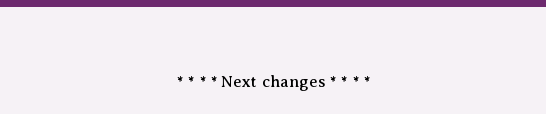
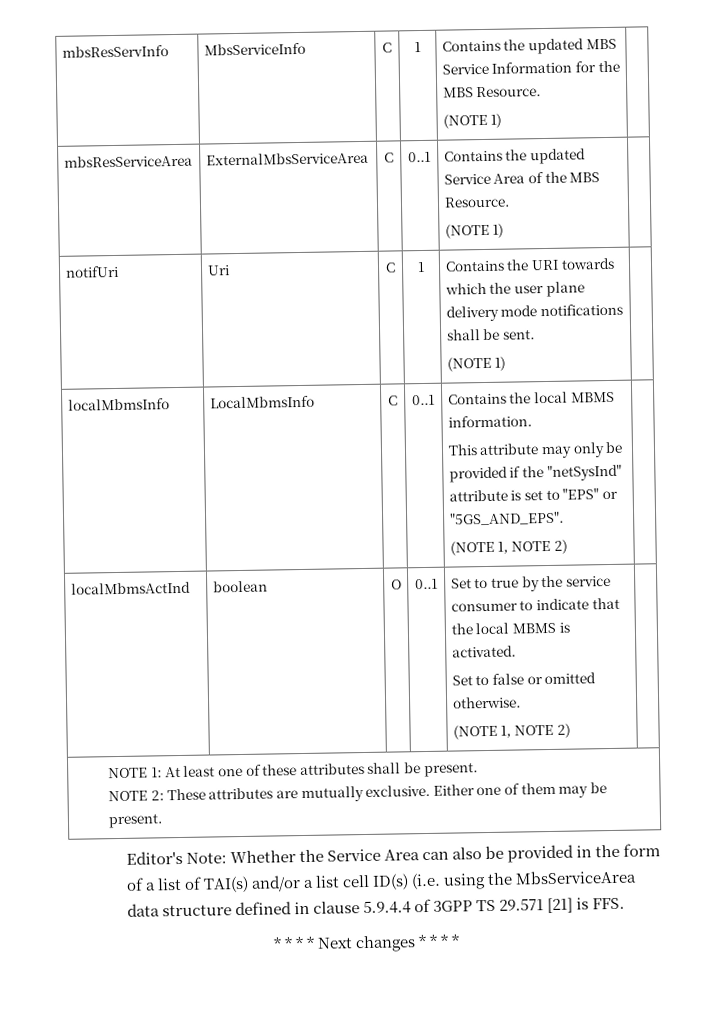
(176, 81) none -> [61,45,169,58] [203,42,306,56] [382,42,392,53] [414,41,421,53] [441,38,617,55] [441,60,620,75] [442,86,542,98] [442,113,503,129] [63,154,193,168] [205,151,369,166] [384,152,394,163] [408,151,431,163] [443,148,587,165] [443,171,601,185] [443,196,510,208] [444,223,505,239] [64,265,119,278] [206,265,230,276] [385,262,396,273] [417,261,425,273] [444,257,615,272] [444,281,585,298] [445,303,624,322] [446,328,536,341] [446,356,507,372] [67,398,170,411] [209,395,315,409] [388,395,398,406] [412,394,435,406] [447,391,615,405] [447,415,532,428] [447,441,624,459] [448,464,622,483] [448,488,618,502] [449,511,564,526] [449,539,568,556] [70,581,191,595] [212,580,268,593] [390,579,402,590] [415,578,438,590] [450,575,611,592] [450,597,620,612] [450,622,570,635] [451,645,516,658] [451,672,597,686] [452,696,521,709] [452,723,571,740] [108,762,478,779] [108,782,608,803] [108,813,164,829] [125,843,662,865] [125,869,638,893] [126,897,626,917] mbsResServInfo | MbsServiceInfo | C | 1 | Contains the updated MBS Service Information for the MBS Resource. // (NOTE 1) | // mbsResServiceArea | ExternalMbsServiceArea | C | 0..1 | Contains the updated Service Area of the MBS Resource. // (NOTE 1) | // notifUri | Uri | C | 1 | Contains the URI towards which the user plane delivery mode notifications shall be sent. // (NOTE 1) | // localMbmsInfo | LocalMbmsInfo | C | 0..1 | Contains the local MBMS information. // This attribute may only be provided if the "netSysInd" attribute is set to "EPS" or "5GS_AND_EPS". // (NOTE 1, NOTE 2) | // localMbmsActInd | boolean | O | 0..1 | Set to true by the service consumer to indicate that the local MBMS is activated. // Set to false or omitted otherwise. // (NOTE 1, NOTE 2) | // NOTE 1: At least one of these attributes shall be present. // NOTE 2: These attributes are mutually exclusive. Either one of them may be present. // Editor's Note: Whether the Service Area can also be provided in the form of a list of TAI(s) and/or a list cell ID(s) (i.e. using the MbsServiceArea data structure defined in clause 5.9.4.4 of 3GPP TS 29.571 [21] is FFS. //

